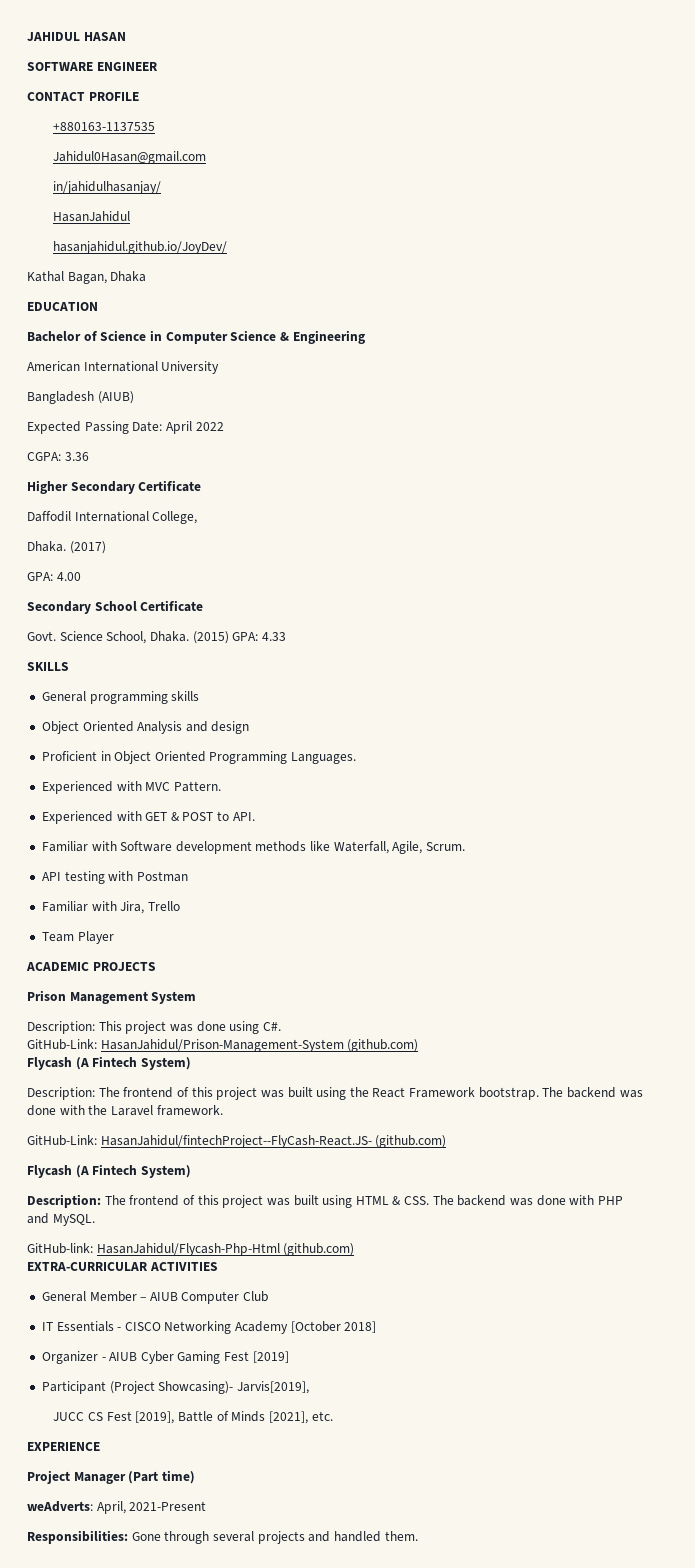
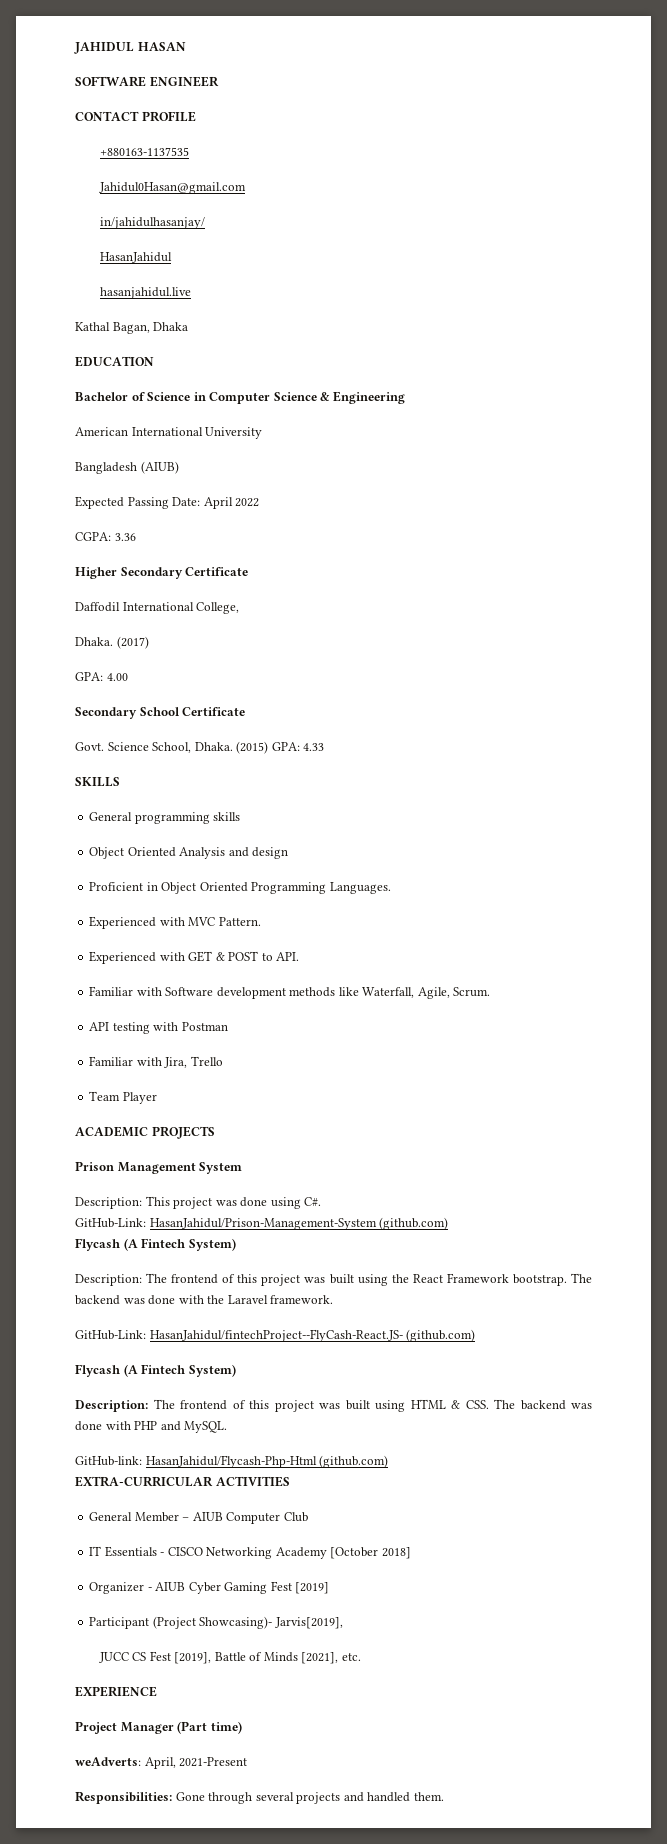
[53,241,228,254] hasanjahidul.github.io/JoyDev/ -> [99,287,191,299] hasanjahidul.live

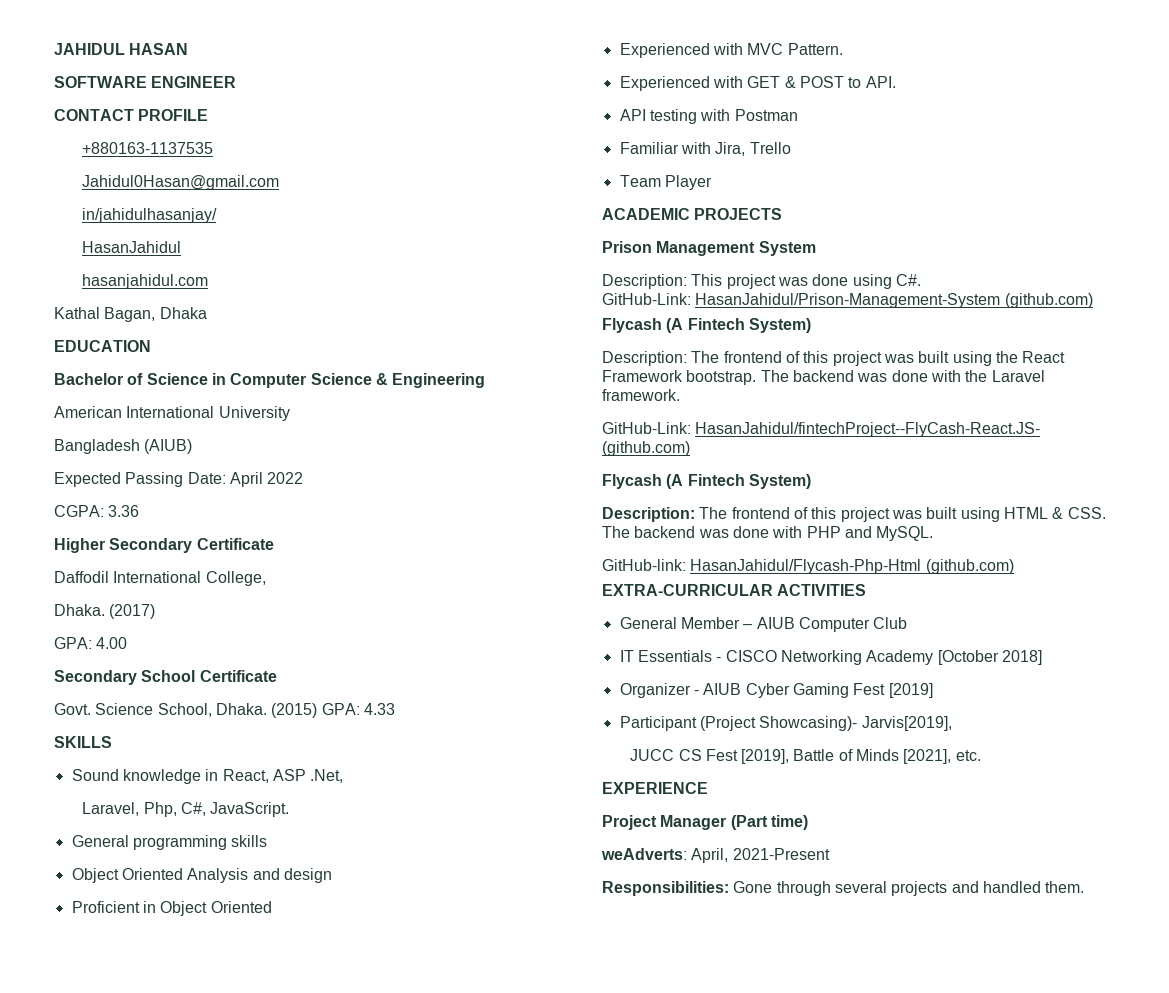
[99,287,191,299] hasanjahidul.live -> [82,274,209,289] hasanjahidul.com
(120, 782) none -> [71,769,344,784] [82,802,290,817] // Sound knowledge in React, ASP .Net, // Laravel, Php, C#, JavaScript.
[251,882,391,894] Programming Languages. -> (272, 907) none
[89,986,491,999] // Familiar with Software development methods like Waterfall, Agile, Scrum. -> (896, 82) none

